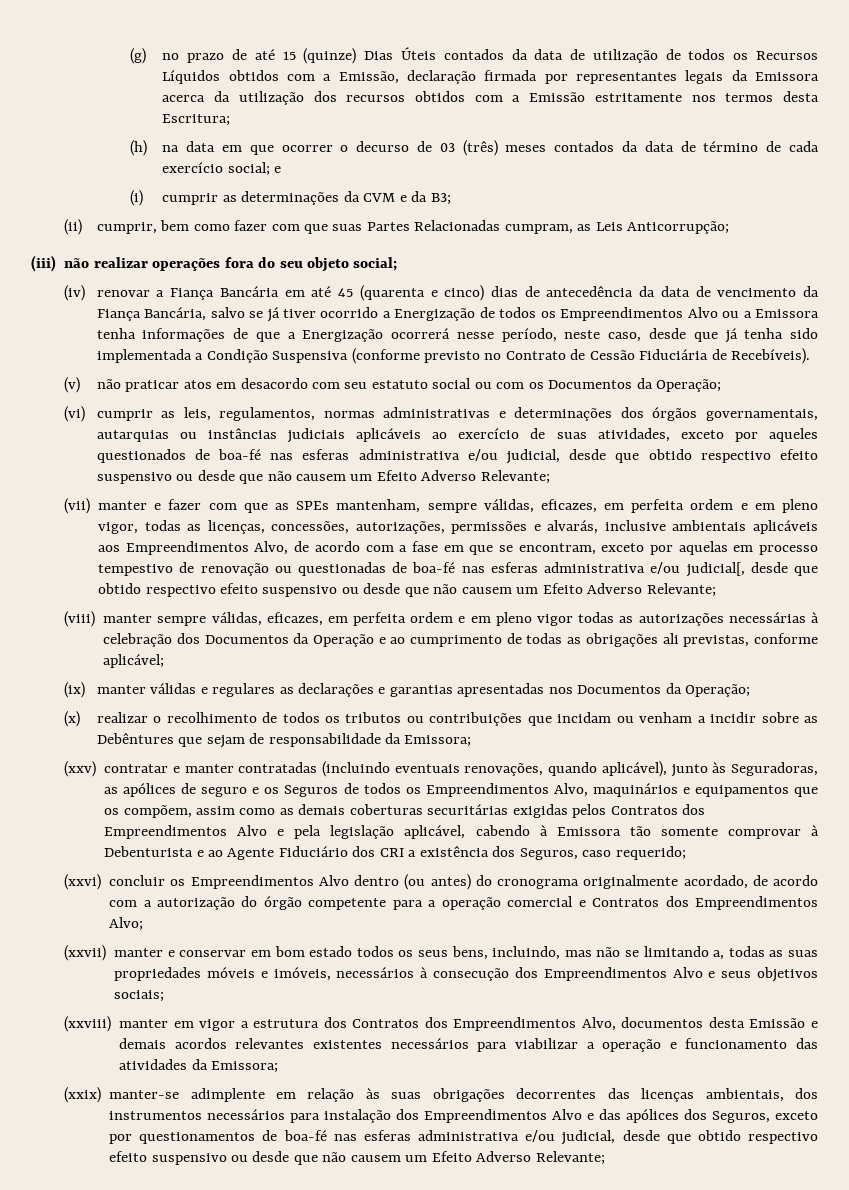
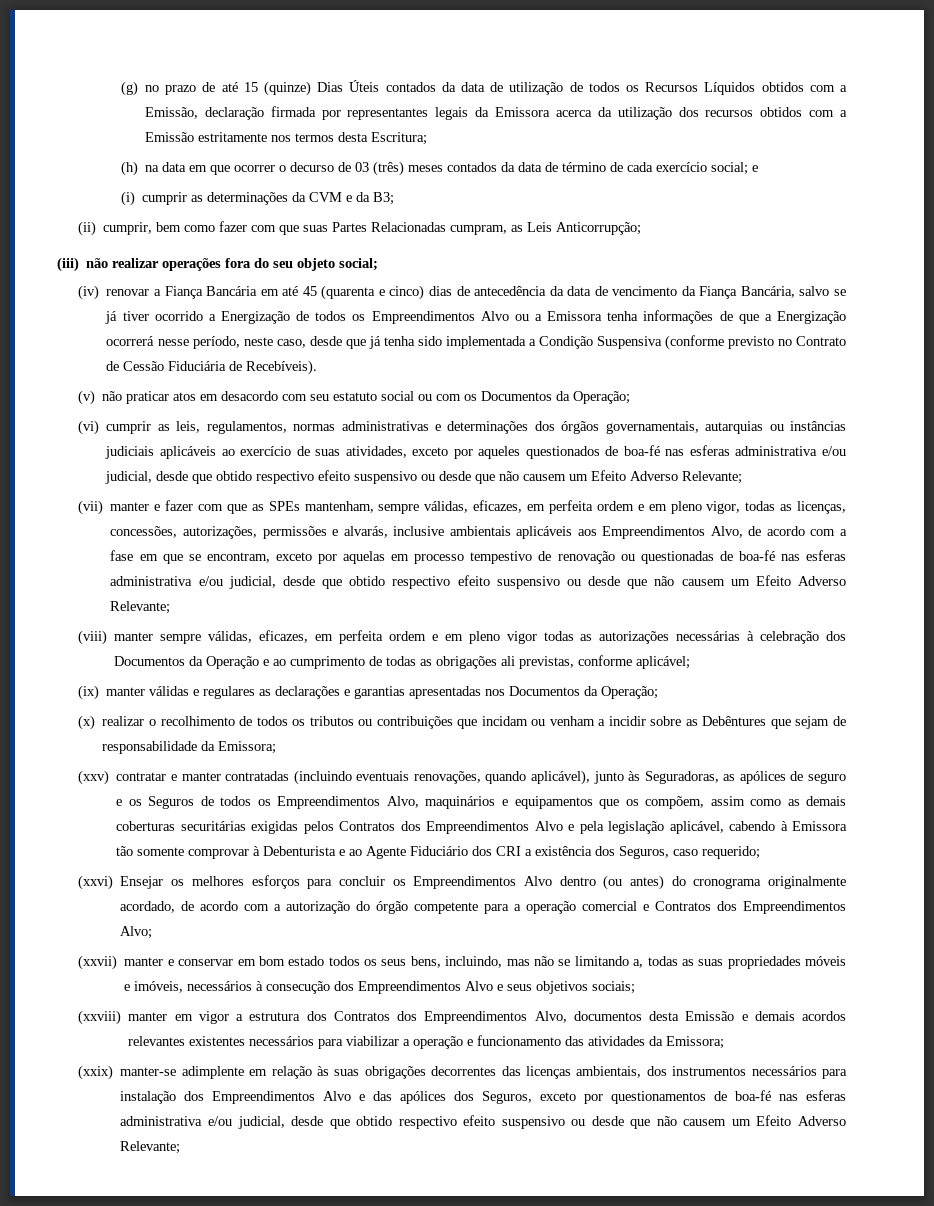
[685,562,745,577] judicial[, -> [228,576,276,589] judicial,
(101, 882) none -> [120,875,333,889] Ensejar os melhores esforços para

